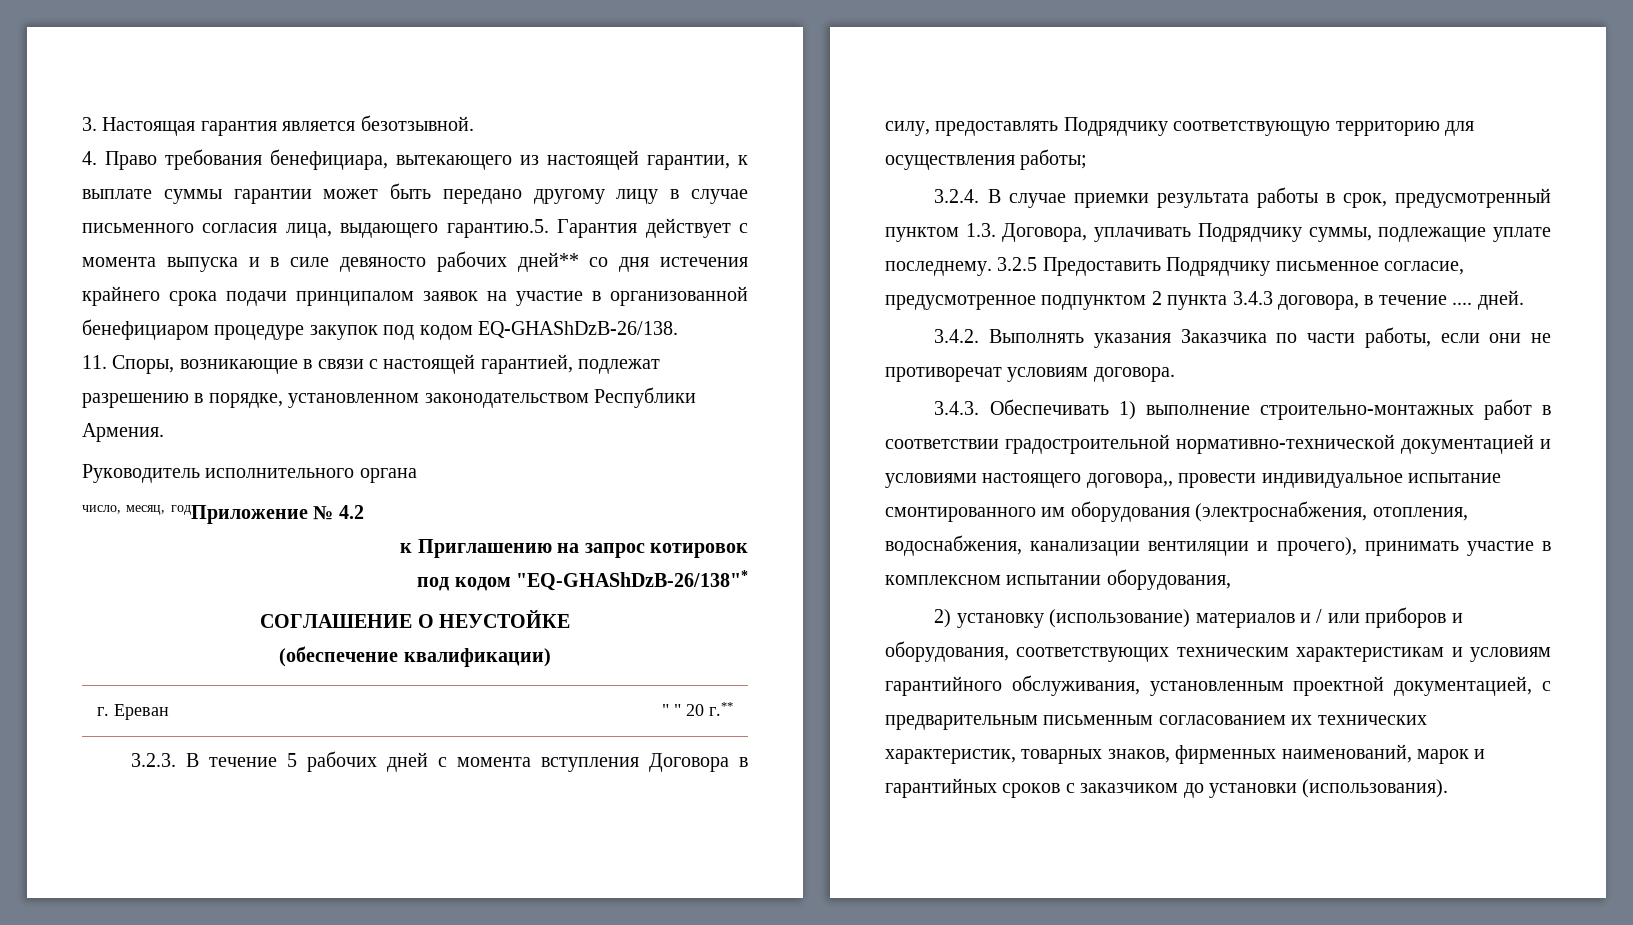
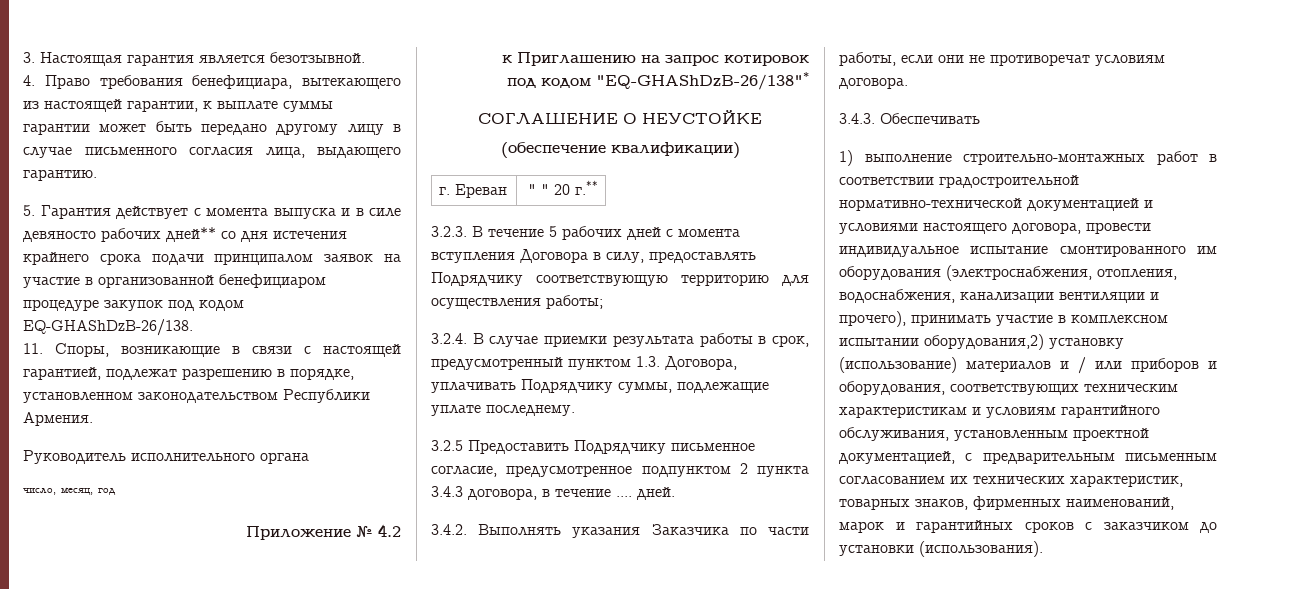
[446,219,549,238] гарантию.5. -> [23,169,97,181] [23,205,35,216] гарантию. // 5.
[170,505,308,524] годПриложение -> [98,488,116,495] [246,526,351,540] год // Приложение
(992, 268) none -> (575, 410) //
(1109, 407) none -> (980, 118) //
[1086,473,1173,488] договора,, -> [1012,222,1081,234] договора,
[1106,569,1231,590] [934,609,952,628] оборудования, // 2) -> [924,334,1044,350] оборудования,2)

